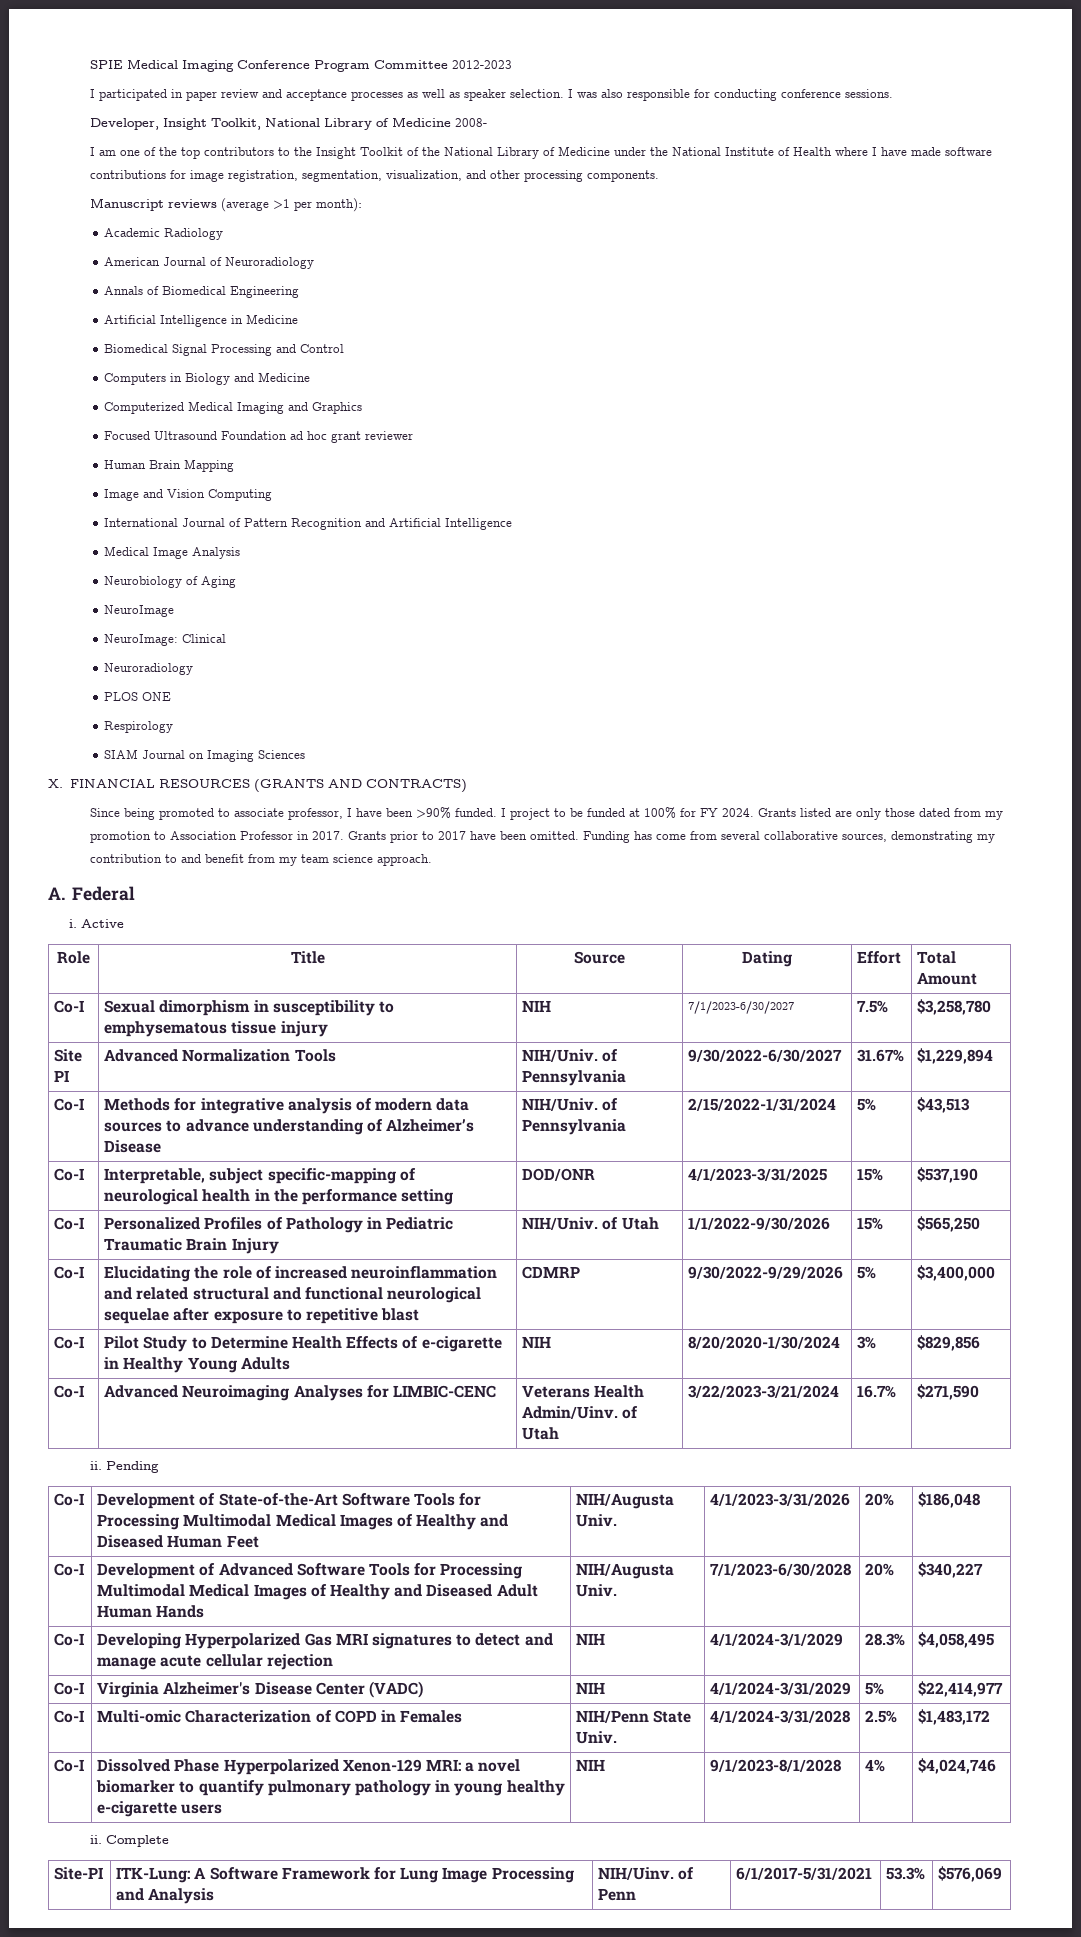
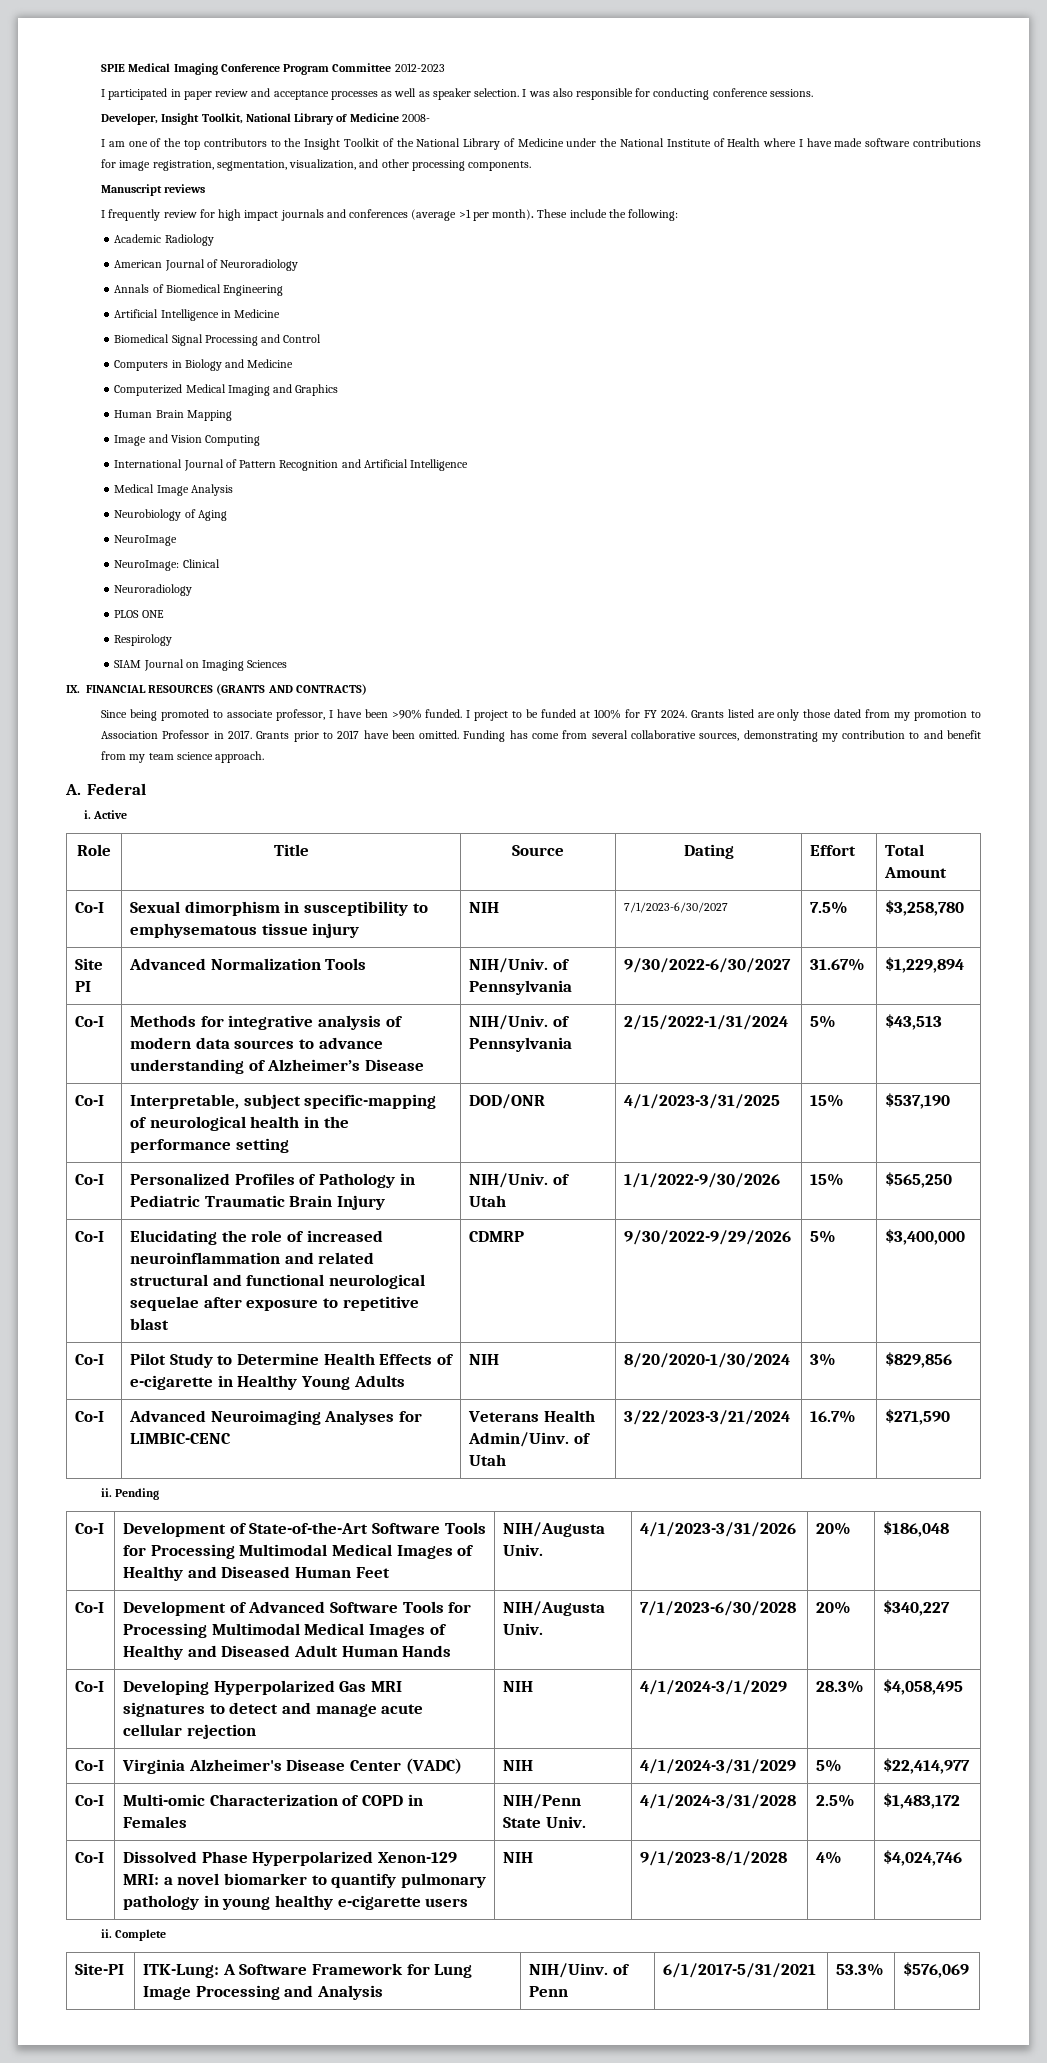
[220,198,362,212] (average >1 per month): -> [101,209,678,221] // I frequently review for high impact journals and conferences (average >1 per month). These include the following:
[104,431,414,443] // Focused Ultrasound Foundation ad hoc grant reviewer -> (339, 390) none
[48,779,63,788] X. -> [66,685,80,693] IX.

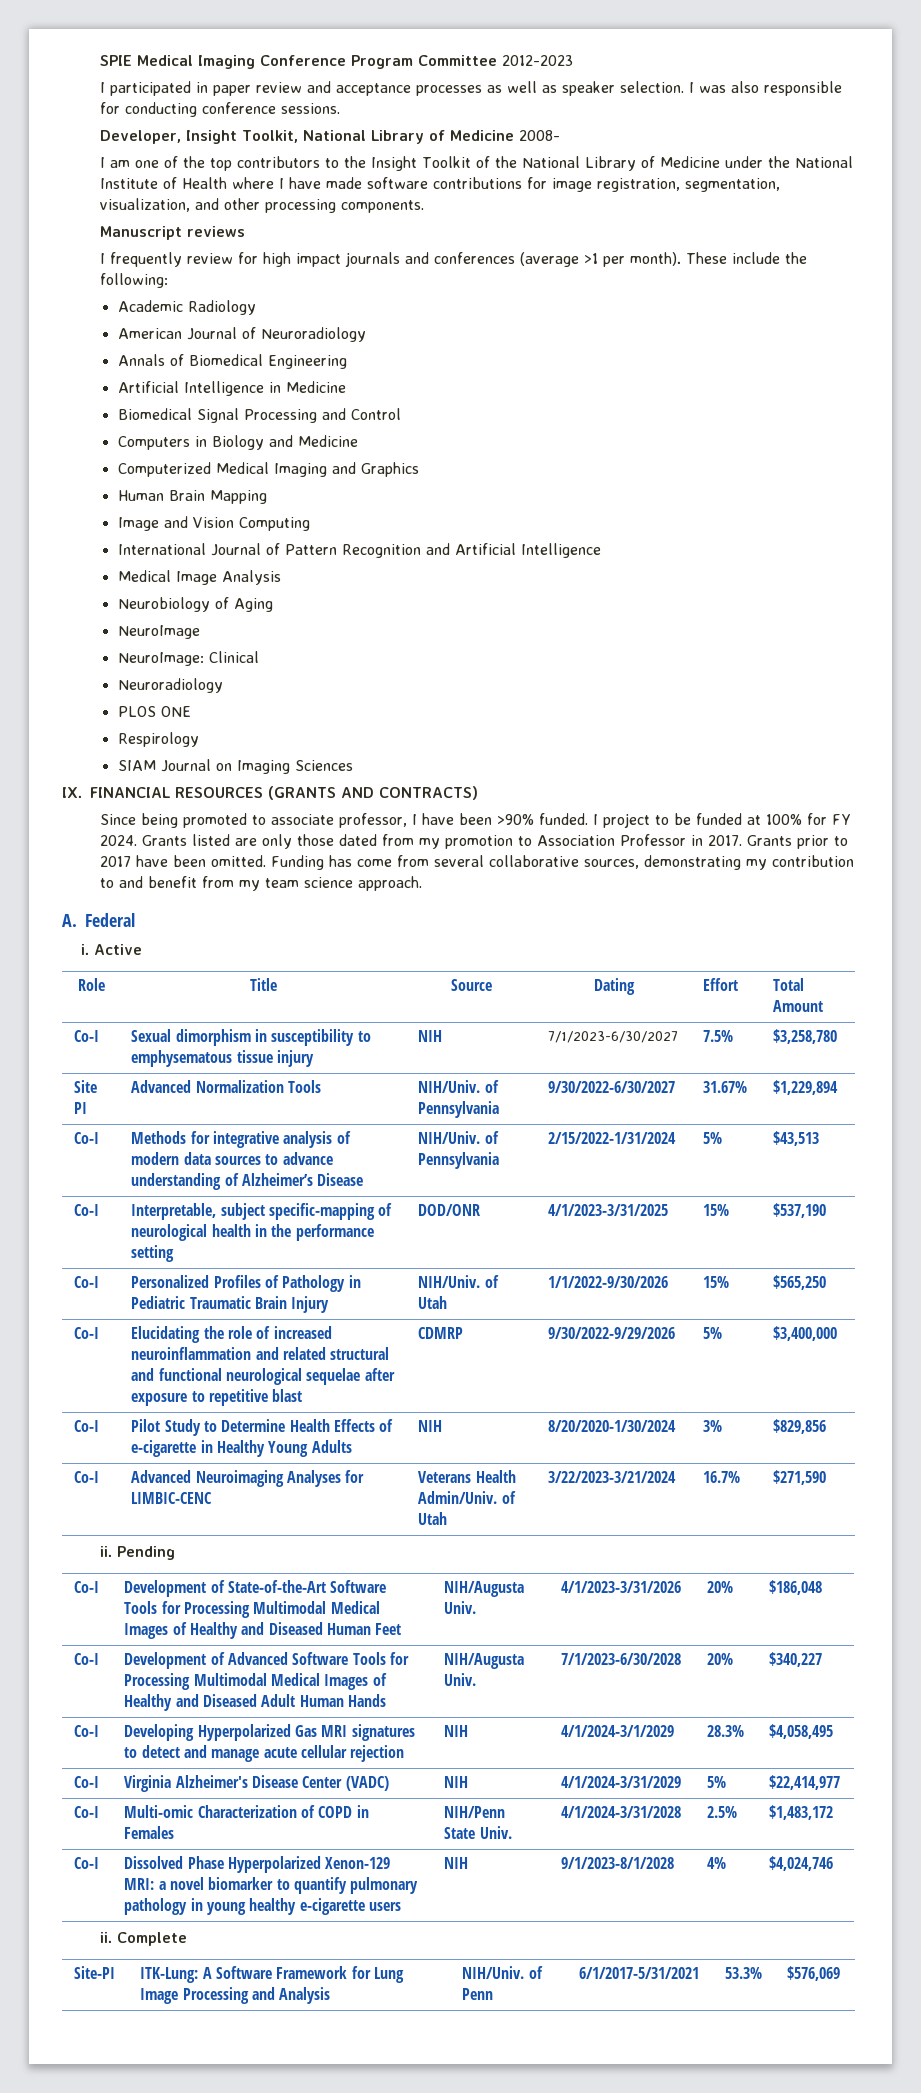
[468,1432,570,1447] Admin/Uinv. -> [418,1491,498,1504] Admin/Univ.
[529,1963,609,1978] NIH/Uinv. -> [462,1966,525,1979] NIH/Univ.

